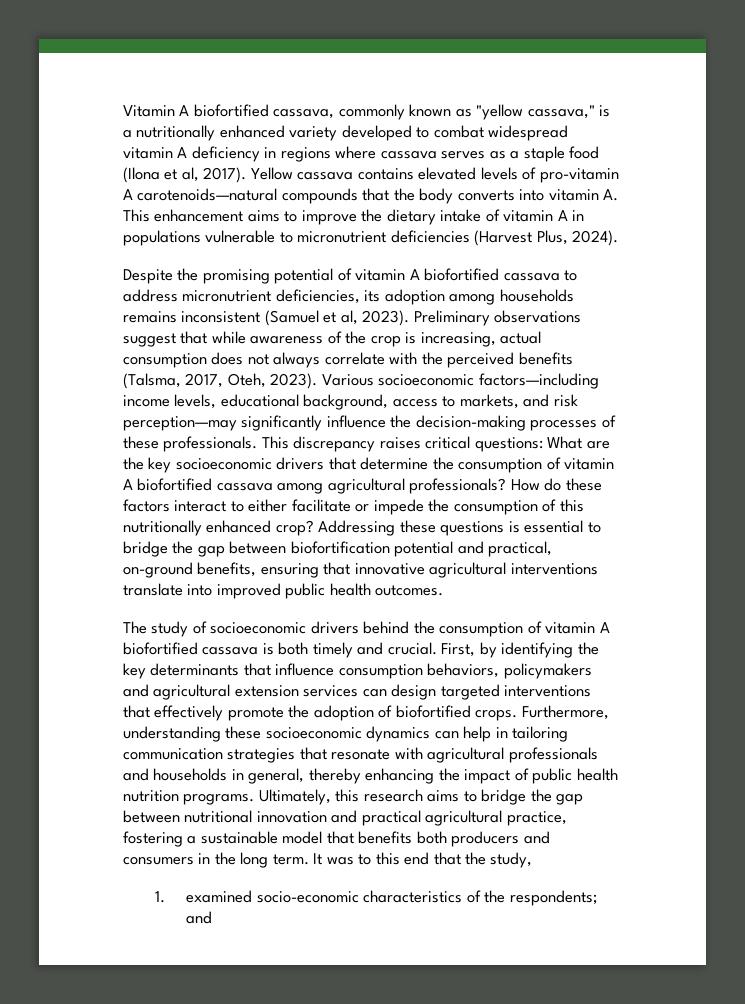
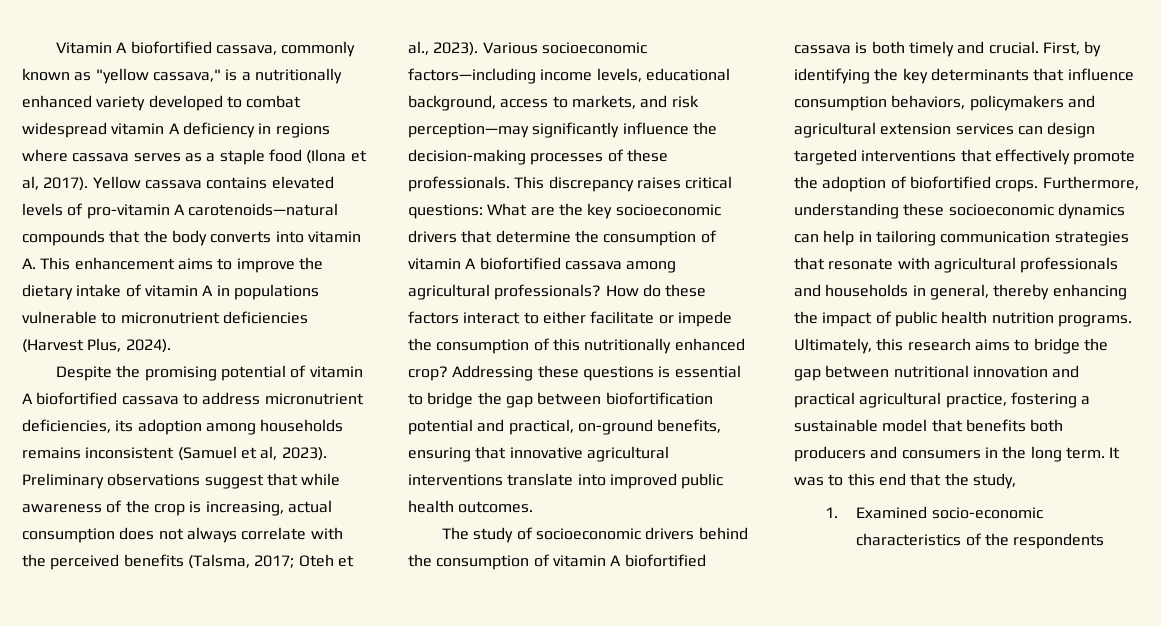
[185,373,266,388] 2017, Oteh, -> [254,554,354,568] [408,41,429,55] 2017; Oteh et al.,
[186,890,253,903] examined -> [856,506,928,519] Examined
[509,890,597,906] [186,911,213,924] respondents; and -> [1013,533,1105,549] respondents

